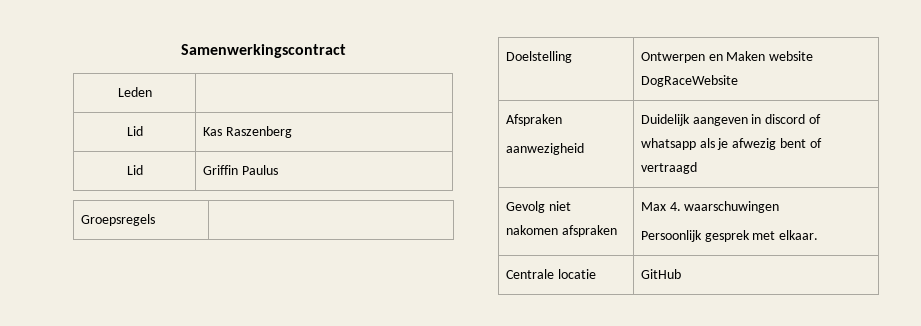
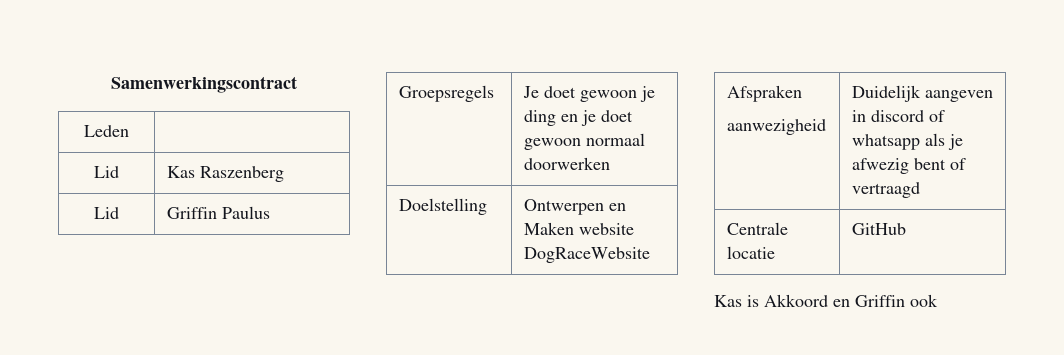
(155, 220) none -> [522,86,655,102] [523,110,633,126] [523,133,645,150] [523,157,610,170] Je doet gewoon je ding en je doet gewoon normaal doorwerken
[505,201,571,213] [505,225,617,237] [640,201,780,213] [640,230,819,242] [505,269,596,279] [640,269,681,279] Gevolg niet nakomen afspraken | Max 4. waarschuwingen // Persoonlijk gesprek met elkaar. // Centrale locatie | GitHub -> [726,222,788,235] [726,246,775,259] [851,223,906,235] [714,294,938,307] Centrale locatie | GitHub // Kas is Akkoord en Griffin ook

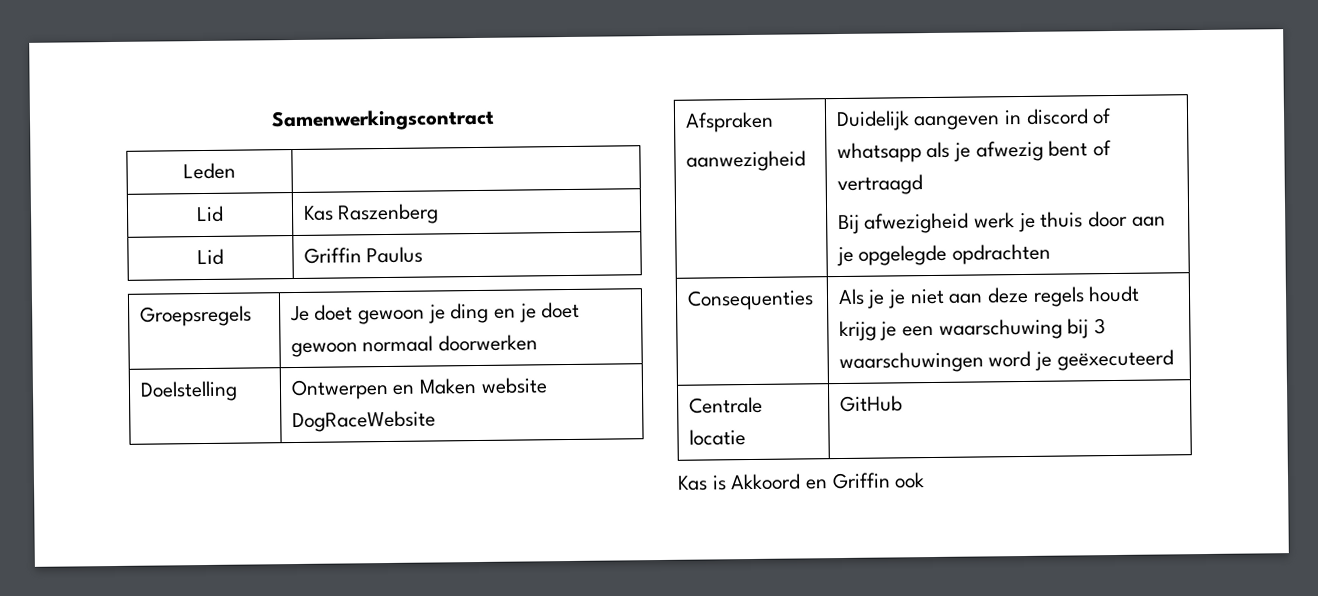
(920, 190) none -> [837,210,1166,235] [835,243,1052,267] [686,289,814,311] [837,285,1141,309] [838,318,1107,342] [838,349,1174,374] // Bij afwezigheid werk je thuis door aan je opgelegde opdrachten // Consequenties | Als je je niet aan deze regels houdt krijg je een waarschuwing bij 3 waarschuwingen word je geëxecuteerd

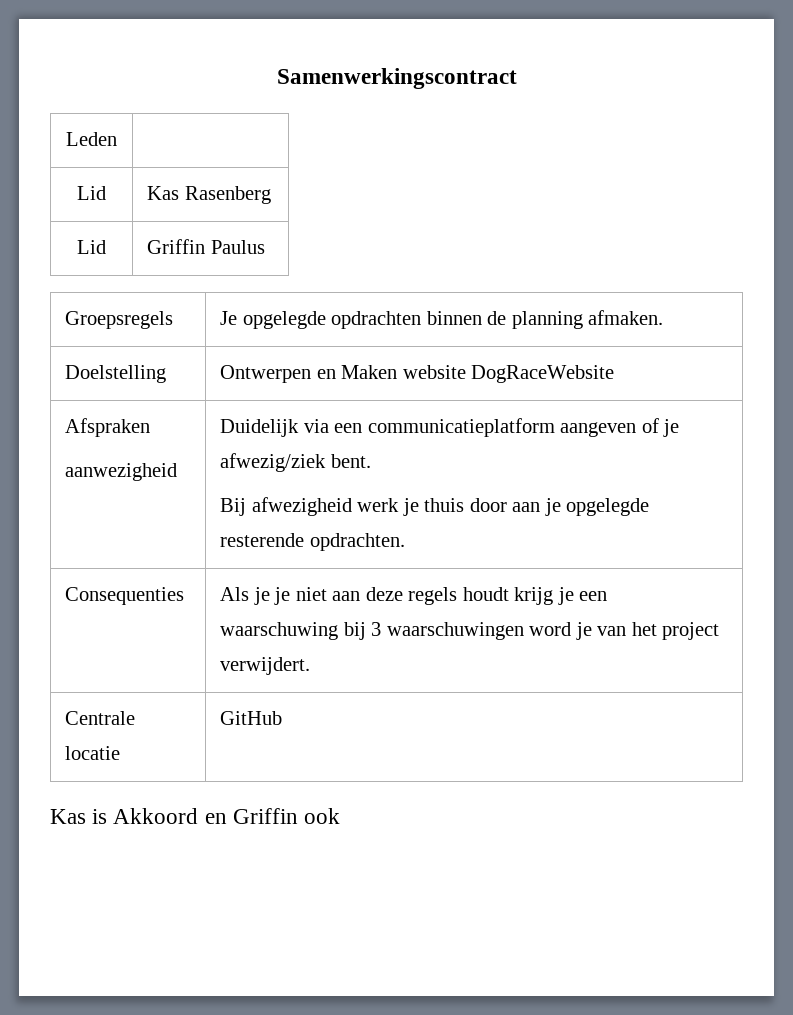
[337,203,440,225] Raszenberg -> [184,186,271,204] Rasenberg
[314,301,581,325] [290,334,539,358] doet gewoon je ding en je doet gewoon normaal doorwerken -> [242,310,664,329] opgelegde opdrachten binnen de planning afmaken.
[914,108,1113,131] [836,140,1113,164] [836,174,923,196] aangeven in discord of whatsapp als je afwezig bent of vertraagd -> [303,418,680,437] [220,453,371,472] via een communicatieplatform aangeven of je afwezig/ziek bent.
[952,243,1052,265] opdrachten -> [220,533,405,551] resterende opdrachten.
[1056,349,1174,371] geëxecuteerd -> [597,622,720,640] [220,657,311,675] van het project verwijdert.

